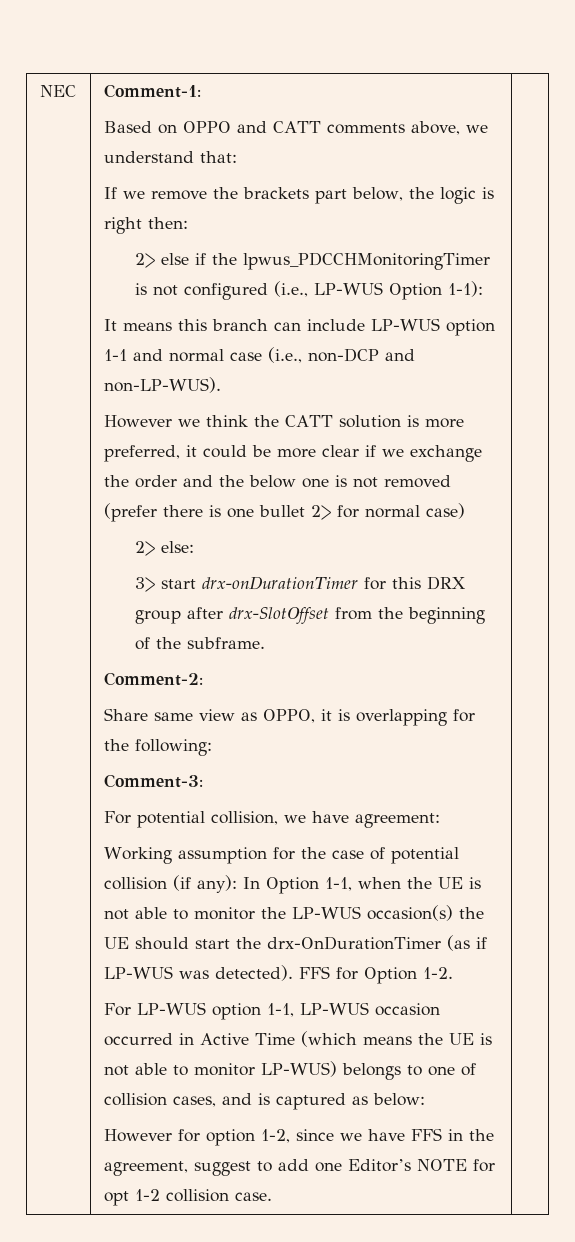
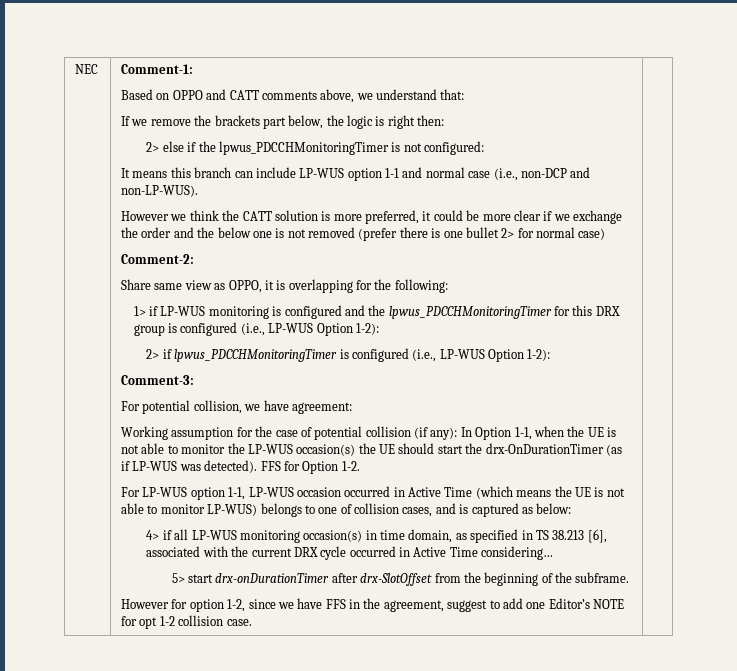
[184,281,484,300] configured (i.e., LP-WUS Option 1-1): -> [424,141,485,155] configured:
[135,541,195,556] [135,576,467,592] [135,607,486,624] [135,637,266,650] // 2> else: // 3> start drx-onDurationTimer for this DRX group after drx-SlotOffset from the beginning of the subframe. -> (606, 234) none
(212, 747) none -> [133,305,620,319] [133,322,379,336] [146,348,551,362] // 1> if LP-WUS monitoring is configured and the lpwus_PDCCHMonitoringTimer for this DRX group is configured (i.e., LP-WUS Option 1-2): // 2> if lpwus_PDCCHMonitoringTimer is configured (i.e., LP-WUS Option 1-2):
(425, 1099) none -> [146,529,607,543] [146,546,554,560] [171,572,630,586] // 4> if all LP-WUS monitoring occasion(s) in time domain, as specified in TS 38.213 [6], associated with the current DRX cycle occurred in Active Time considering… // 5> start drx-onDurationTimer after drx-SlotOffset from the beginning of the subframe.

